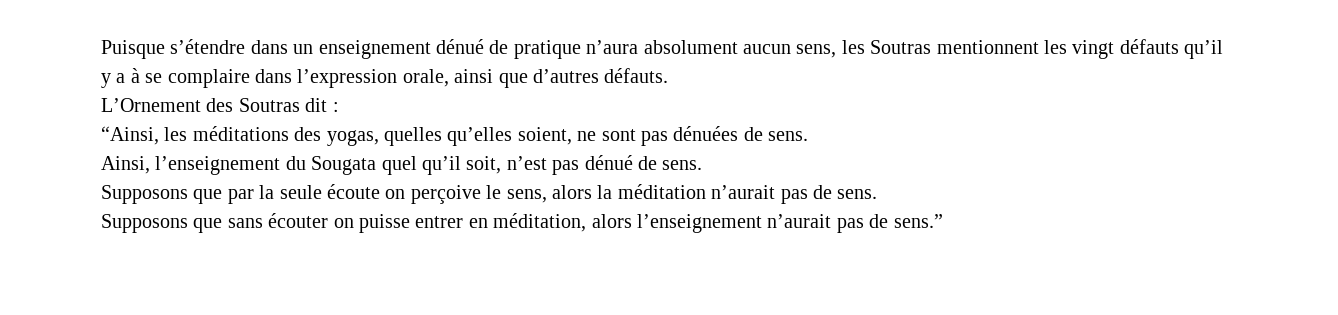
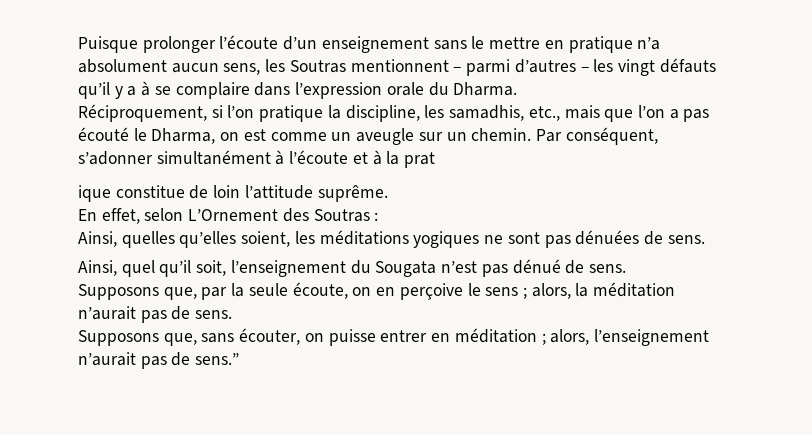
[170,39,639,59] s’étendre dans un enseignement dénué de pratique n’aura -> [142,35,661,53] prolonger l’écoute d’un enseignement sans le mettre en pratique n’a
(1039, 47) none -> [453,59,589,76] – parmi d’autres –
[402,68,669,88] orale, ainsi que d’autres défauts. // -> [386,82,518,96] [78,104,710,122] [78,127,658,145] [78,150,436,168] [78,185,388,202] [78,208,184,224] orale du Dharma. // Réciproquement, si l’on pratique la discipline, les samadhis, etc., mais que l’on a pas écouté le Dharma, on est comme un aveugle sur un chemin. Par conséquent, s’adonner simultanément à l’écoute et à la prat // ique constitue de loin l’attitude suprême. // En effet, selon
[305,98,328,112] dit -> (370, 215) none
[101,126,572,146] “Ainsi, les méditations des yogas, quelles qu’elles soient, -> [78,230,480,248] Ainsi, quelles qu’elles soient, les méditations yogiques
[155,156,502,175] l’enseignement du Sougata quel qu’il soit, -> [121,260,437,277] quel qu’il soit, l’enseignement du Sougata
[193,189,223,204] que -> [163,287,197,300] que,
[327,184,592,204] écoute on perçoive le sens, alors -> [292,282,571,300] écoute, on en perçoive le sens ; alors,
[193,213,329,233] que sans écouter -> [163,328,301,346] que, sans écouter,
[493,213,632,232] méditation, alors -> [454,328,590,345] méditation ; alors,

